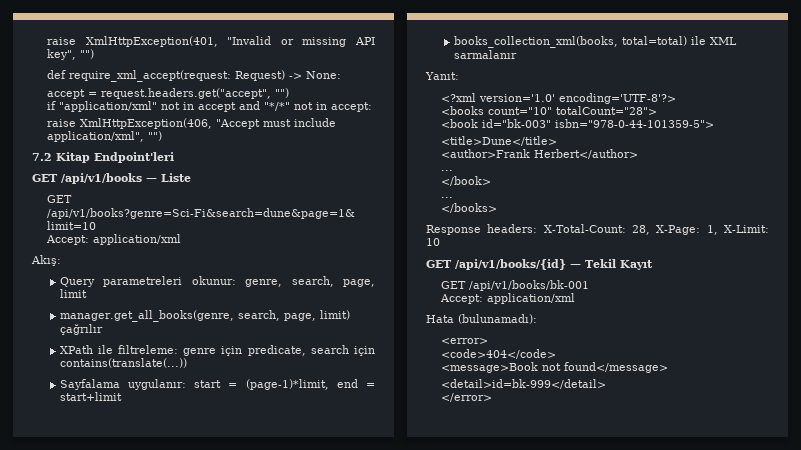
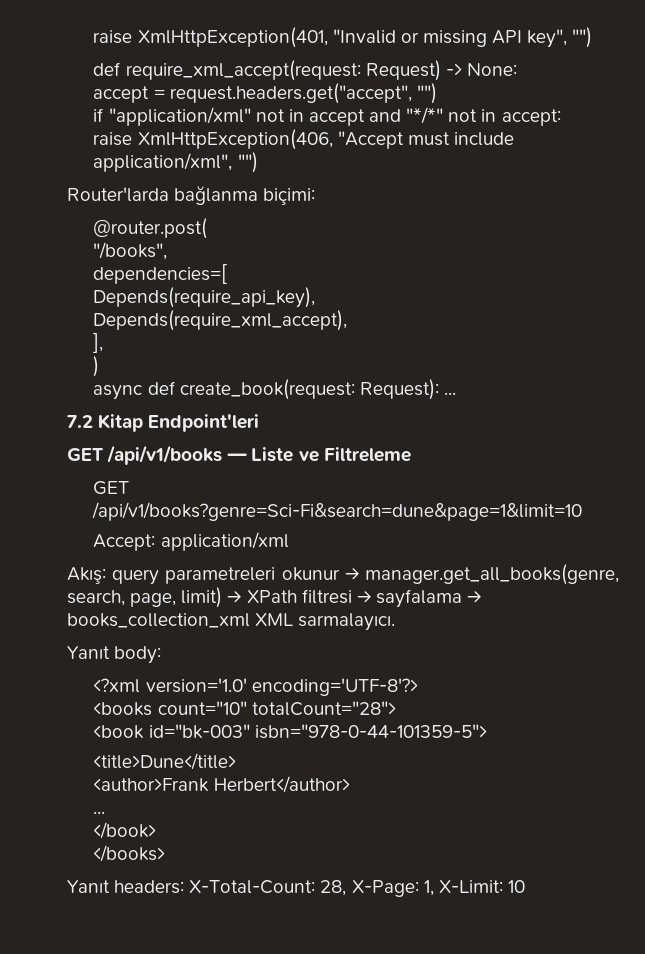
(163, 136) none -> [67,186,316,205] [93,218,208,239] [93,242,168,260] [93,264,228,284] [93,287,316,308] [93,310,348,331] [93,333,104,353] [93,356,100,377] [93,379,456,400] // Router'larda bağlanma biçimi: // @router.post( // "/books", // dependencies=[ // Depends(require_api_key), // Depends(require_xml_accept), // ], // ) // async def create_book(request: Request): ...
(191, 177) none -> [298,447,411,462] ve Filtreleme
[59,276,375,287] [59,289,87,298] [59,310,350,322] [59,324,103,335] [59,345,375,356] [59,358,187,368] [59,379,375,390] [59,392,122,401] [453,36,737,48] [453,50,517,59] [425,72,459,80] // Query parametreleri okunur: genre, search, page, limit // manager.get_all_books(genre, search, page, limit) çağrılır // XPath ile filtreleme: genre için predicate, search için contains(translate(...)) // Sayfalama uygulanır: start = (page-1)*limit, end = start+limit // books_collection_xml(books, total=total) ile XML sarmalanır // Yanıt: -> [112,564,619,585] [67,587,482,608] [67,613,396,631] [67,646,162,664] query parametreleri okunur → manager.get_all_books(genre, search, page, limit) → XPath filtresi → sayfalama → books_collection_xml XML sarmalayıcı. // Yanıt body:
[441,197,454,198] // ... -> (157, 830) none
[426,225,481,235] Response -> [67,880,110,893] Yanıt
[426,259,653,270] [441,280,590,291] [440,293,576,304] [426,314,537,324] [441,338,489,344] [441,349,557,359] [441,362,669,373] [441,379,607,389] [441,393,493,402] // GET /api/v1/books/{id} — Tekil Kayıt // GET /api/v1/books/bk-001 // Accept: application/xml // Hata (bulunamadı): // <error> // <code>404</code> // <message>Book not found</message> // <detail>id=bk-999</detail> // </error> -> (525, 886) none

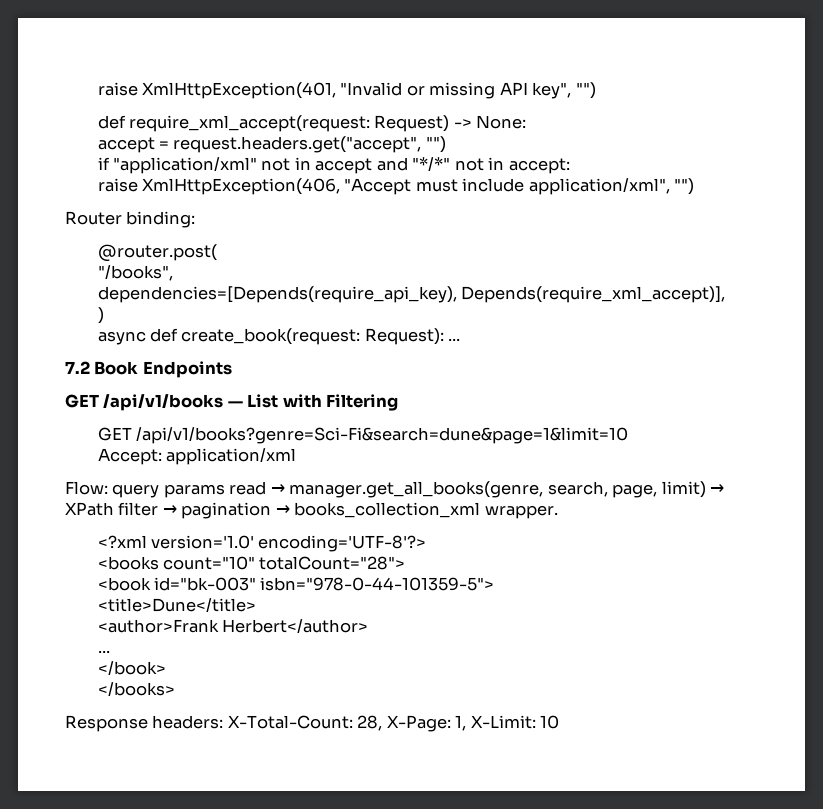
[67,186,316,205] Router'larda bağlanma biçimi: -> [65,211,196,228] Router binding:
[93,264,228,284] [93,287,316,308] [93,310,348,331] [93,333,104,353] dependencies=[ // Depends(require_api_key), // Depends(require_xml_accept), // ], -> [97,286,726,303] dependencies=[Depends(require_api_key), Depends(require_xml_accept)],
[98,414,260,432] Kitap Endpoint'leri -> [94,361,232,378] Book Endpoints
[251,447,411,462] Liste ve Filtreleme -> [247,394,399,411] List with Filtering
[67,567,340,585] Akış: query parametreleri okunur -> [65,481,267,498] Flow: query params read
[301,589,482,608] [67,613,396,631] [67,646,162,664] filtresi → sayfalama → books_collection_xml XML sarmalayıcı. // Yanıt body: -> [118,502,558,519] filter → pagination → books_collection_xml wrapper.
[67,880,110,893] Yanıt -> [65,715,148,732] Response

